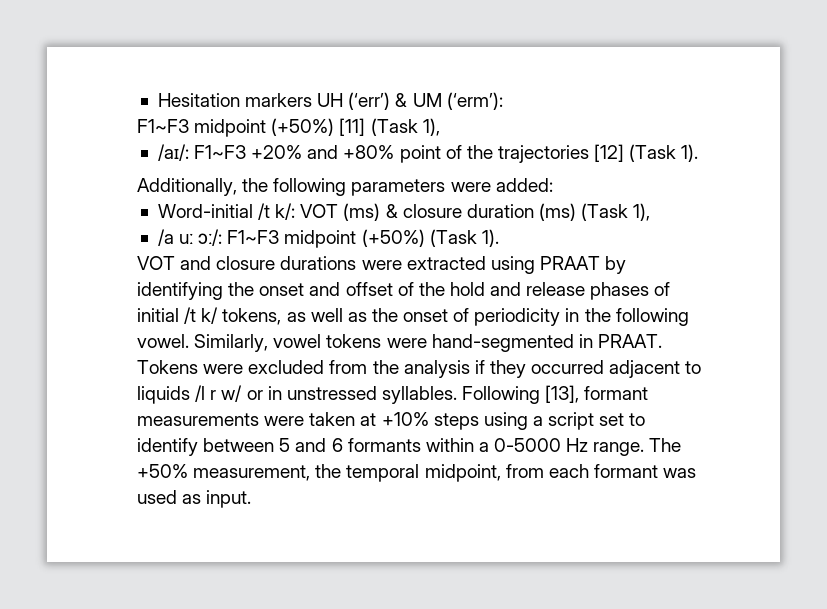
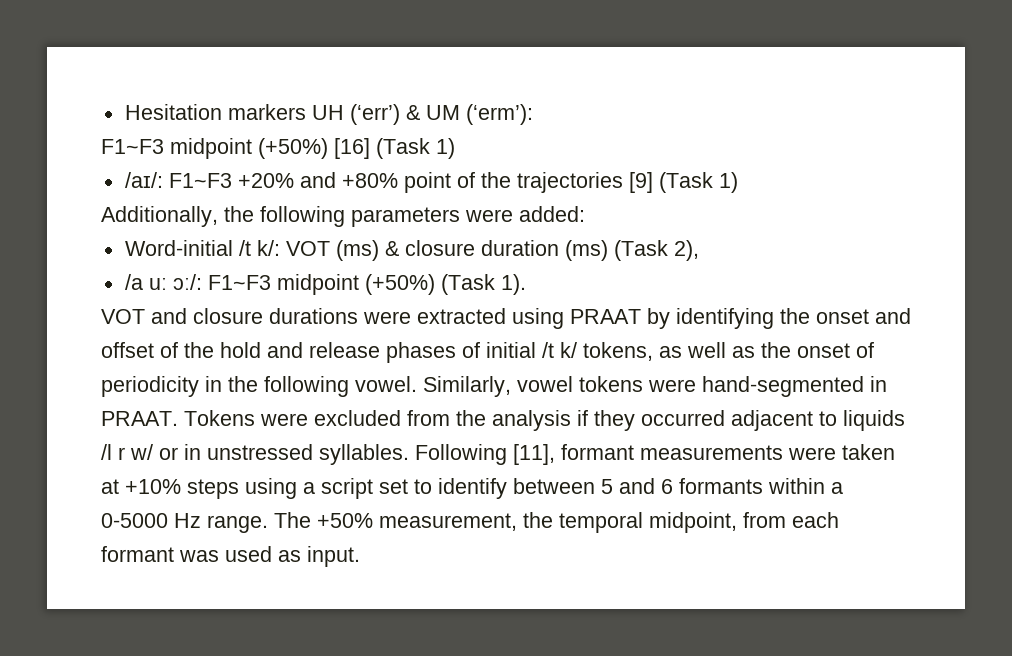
[339,118,440,136] [11] (Task 1), -> [334,138,455,159] [16] (Task 1)
[594,144,699,162] [12] (Task 1). -> [628,172,738,193] [9] (Task 1)
[633,203,651,221] 1), -> [673,240,699,261] 2),
[545,385,580,403] [13], -> [513,444,555,465] [11],

